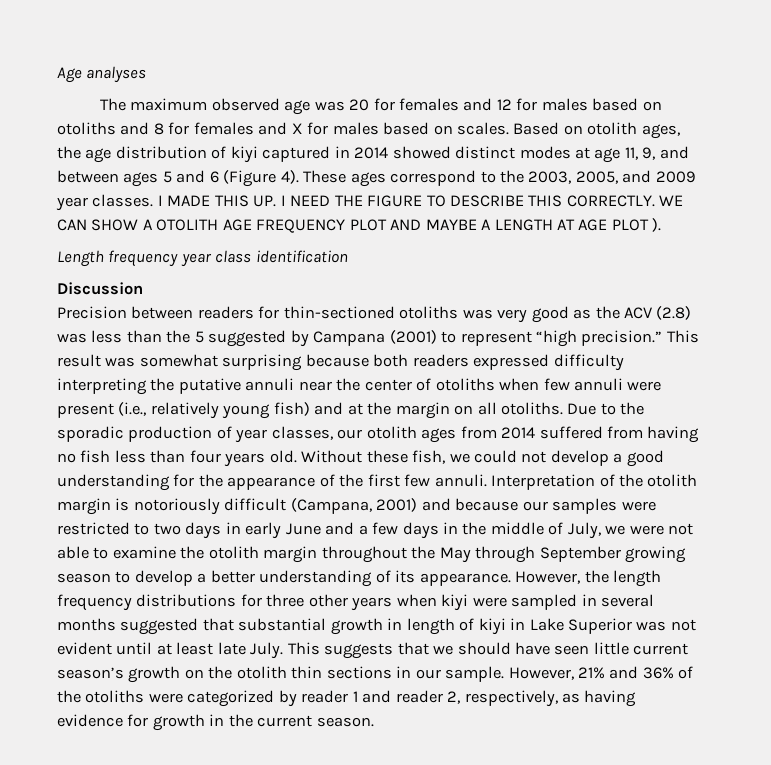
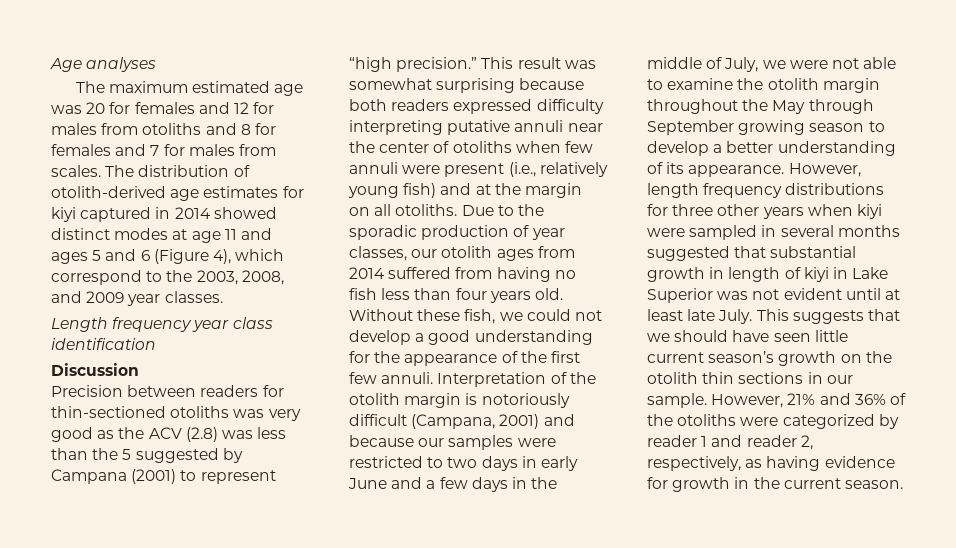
[211,98,280,111] observed -> [192,81,271,93] estimated
[592,98,662,111] based on -> [101,123,139,135] from
[291,122,680,139] [57,146,227,163] X for males based on scales. Based on otolith ages, the age distribution of -> [150,144,276,156] [51,165,250,177] [51,186,304,201] 7 for males from scales. The distribution of otolith-derived age estimates for
[624,146,689,160] [57,170,119,183] 11, 9, and between -> [224,228,272,240] 11 and
[280,170,386,187] 4). These ages -> [212,249,285,264] 4), which
[575,171,618,184] 2005, -> [241,270,284,285] 2008,
[157,195,684,207] [57,218,662,233] I MADE THIS UP. I NEED THE FIGURE TO DESCRIBE THIS CORRECTLY. WE CAN SHOW A OTOLITH AGE FREQUENCY PLOT AND MAYBE A LENGTH AT AGE PLOT ). -> (223, 297) none
[150,378,175,391] the -> (443, 127) none
[584,570,609,583] the -> (861, 170) none

